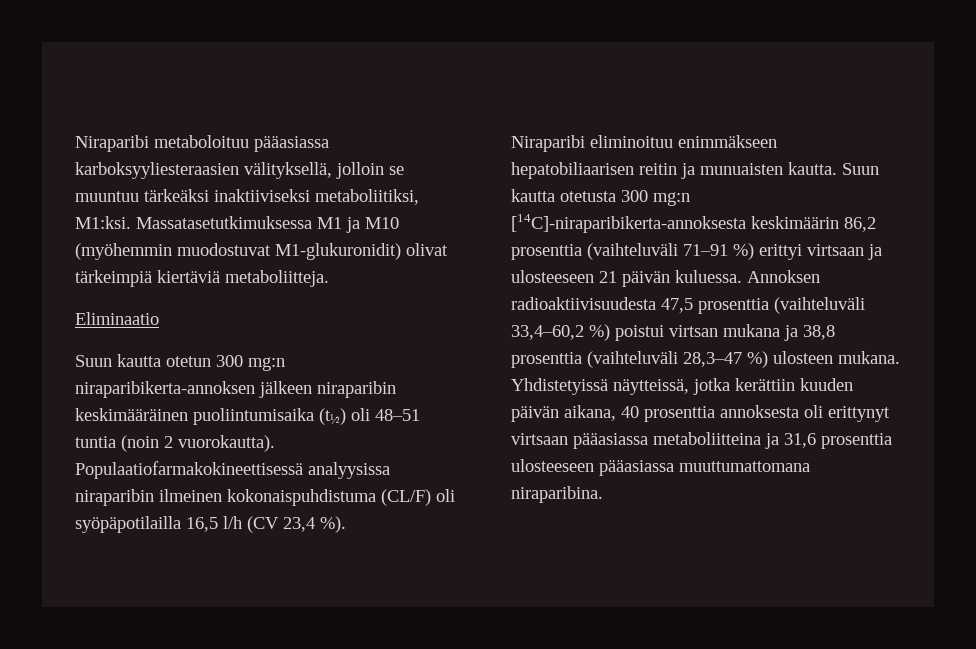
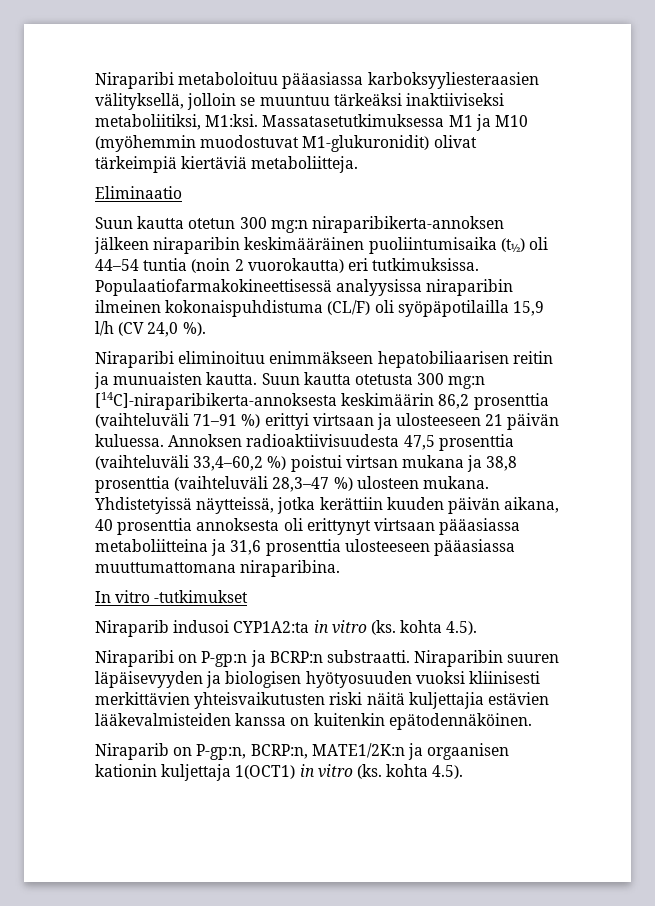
[375,409,420,421] 48–51 -> [95,259,139,271] 44–54
[178,435,275,452] vuorokautta). -> [247,258,480,273] vuorokautta) eri tutkimuksissa.
[186,517,218,532] 16,5 -> [512,301,544,316] 15,9
[283,517,315,532] 23,4 -> [147,322,179,337] 24,0
(603, 494) none -> [95,590,249,603] [95,620,478,637] [95,650,560,667] [95,671,540,688] [95,692,549,709] [95,713,532,730] [95,743,510,760] [95,764,464,781] // In vitro -tutkimukset // Niraparib indusoi CYP1A2:ta in vitro (ks. kohta 4.5). // Niraparibi on P-gp:n ja BCRP:n substraatti. Niraparibin suuren läpäisevyyden ja biologisen hyötyosuuden vuoksi kliinisesti merkittävien yhteisvaikutusten riski näitä kuljettajia estävien lääkevalmisteiden kanssa on kuitenkin epätodennäköinen. // Niraparib on P-gp:n, BCRP:n, MATE1/2K:n ja orgaanisen kationin kuljettaja 1(OCT1) in vitro (ks. kohta 4.5).

